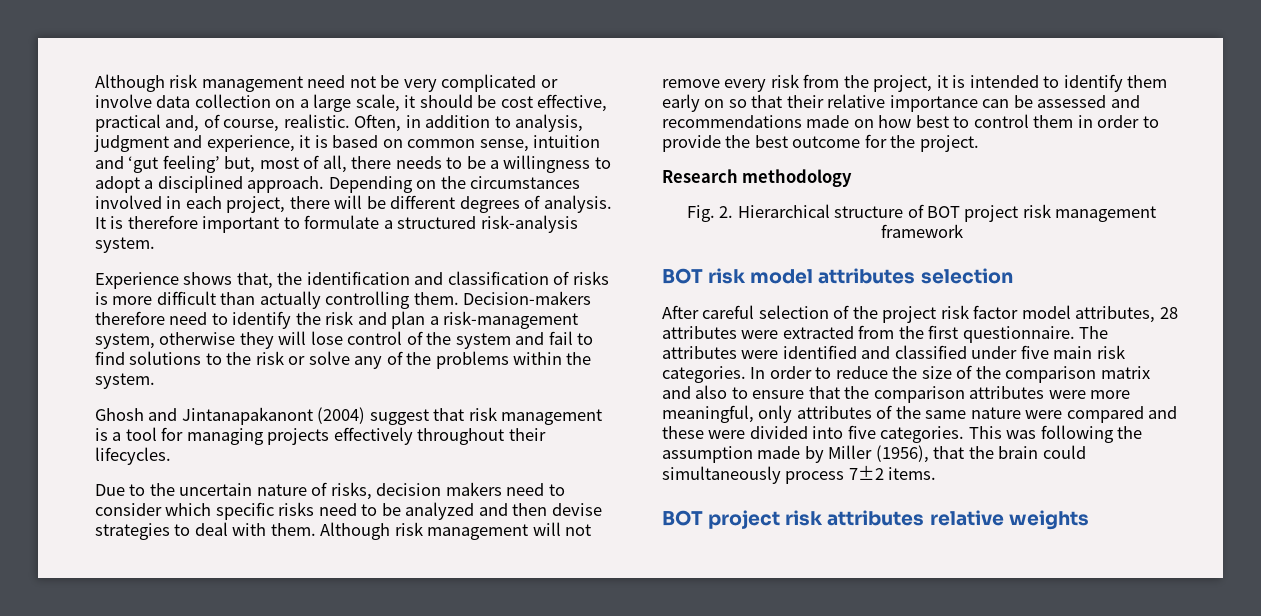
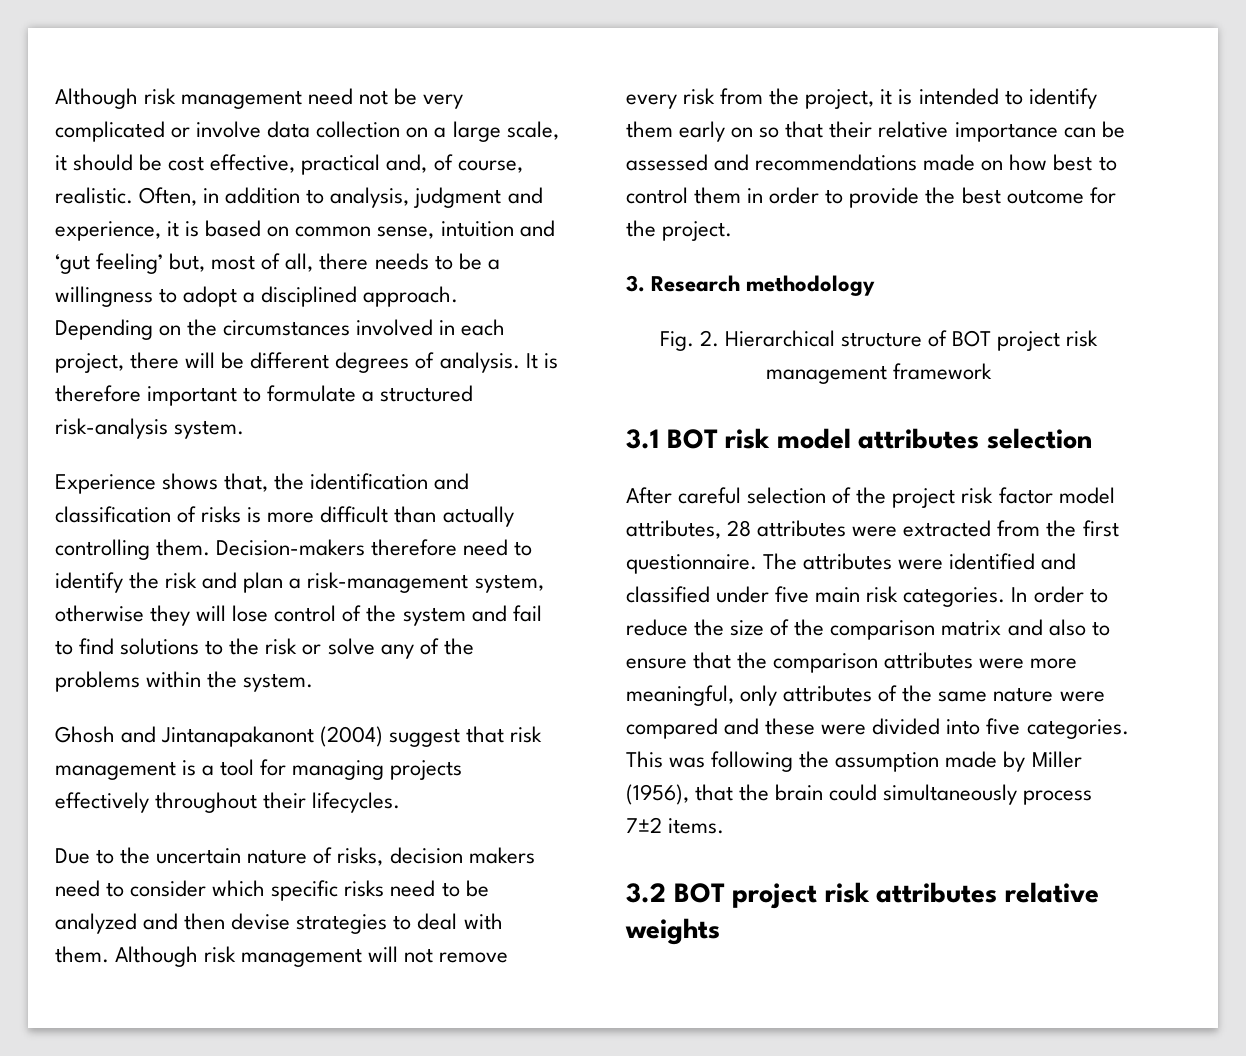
(979, 143) none -> [626,275,645,292] 3.
(963, 231) none -> [626,429,659,449] 3.1
(937, 473) none -> [626,883,666,903] 3.2

